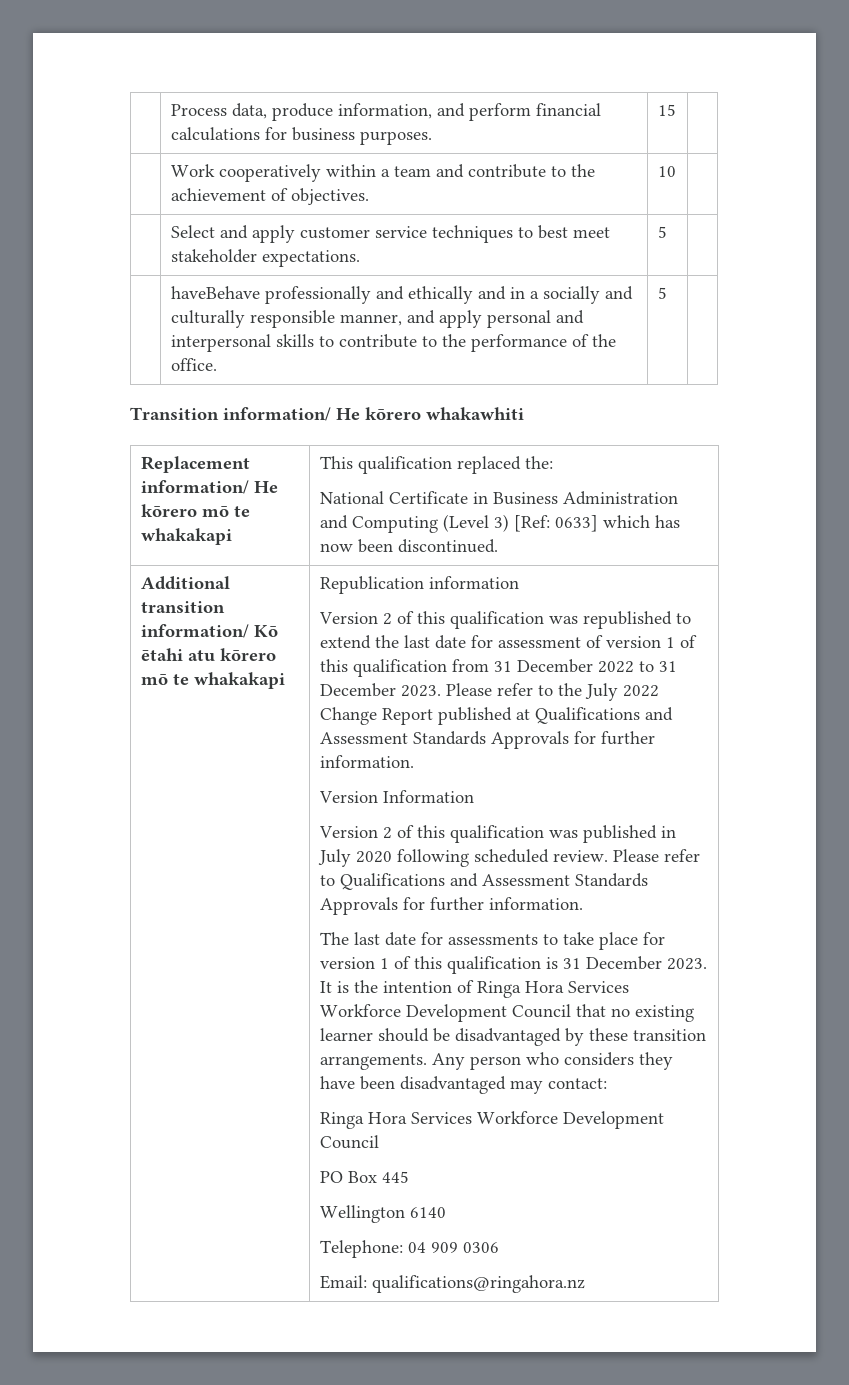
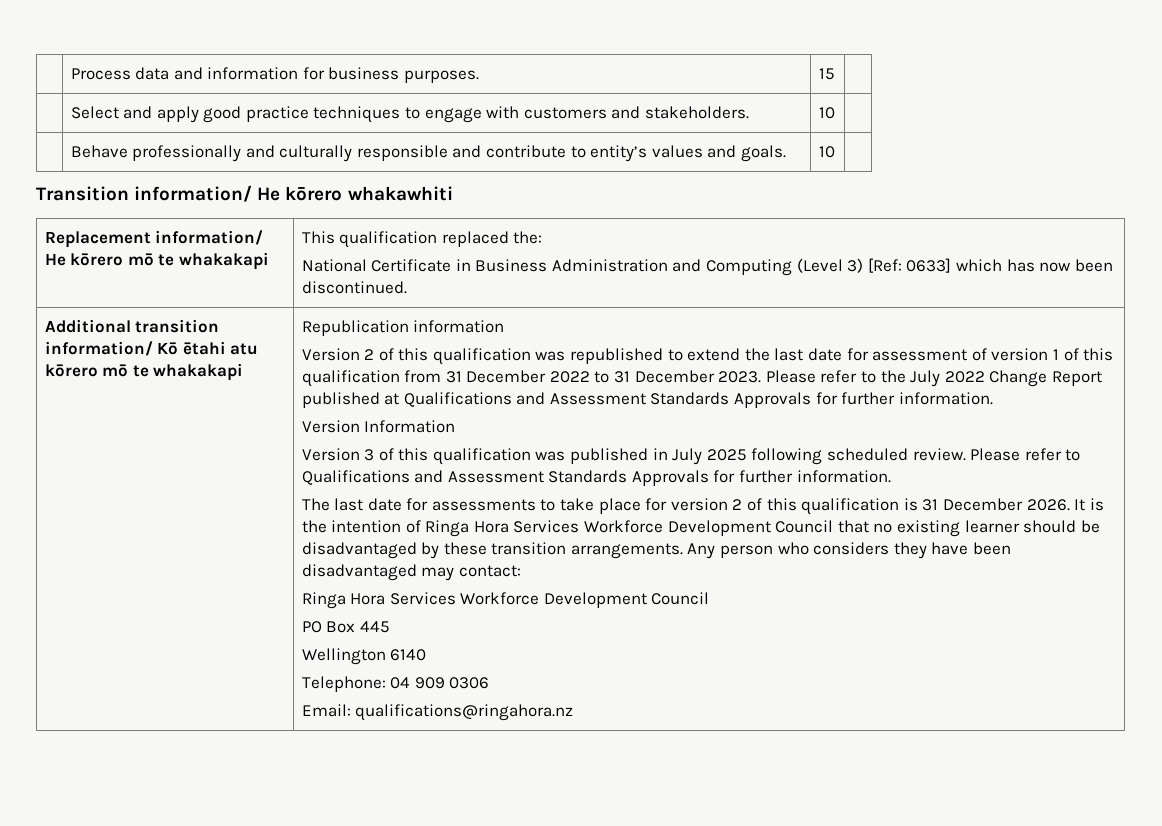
[231,103,601,121] [170,127,432,145] [657,104,676,116] [170,164,595,182] [170,188,369,205] [657,166,676,177] [170,225,610,243] [170,249,360,267] [657,226,667,238] [170,286,633,304] [170,310,584,328] [170,334,616,352] [170,358,217,371] [657,287,667,299] data, produce information, and perform financial calculations for business purposes. | 15 | // | Work cooperatively within a team and contribute to the achievement of objectives. | 10 | // | Select and apply customer service techniques to best meet stakeholder expectations. | 5 | // | haveBehave professionally and ethically and in a socially and culturally responsible manner, and apply personal and interpersonal skills to contribute to the performance of the office. | 5 -> [135,67,480,83] [818,68,835,80] [70,106,749,123] [818,107,835,119] [70,145,786,162] [818,146,835,158] data and information for business purposes. | 15 | // | Select and apply good practice techniques to engage with customers and stakeholders. | 10 | // | Behave professionally and culturally responsible and contribute to entity’s values and goals. | 10
[382,827,392,839] 2 -> [364,449,375,461] 3
[355,851,392,863] 2020 -> [706,449,747,461] 2025
[379,958,389,969] 1 -> [732,499,743,510] 2
[666,958,707,970] 2023. -> [1026,499,1070,511] 2026.

